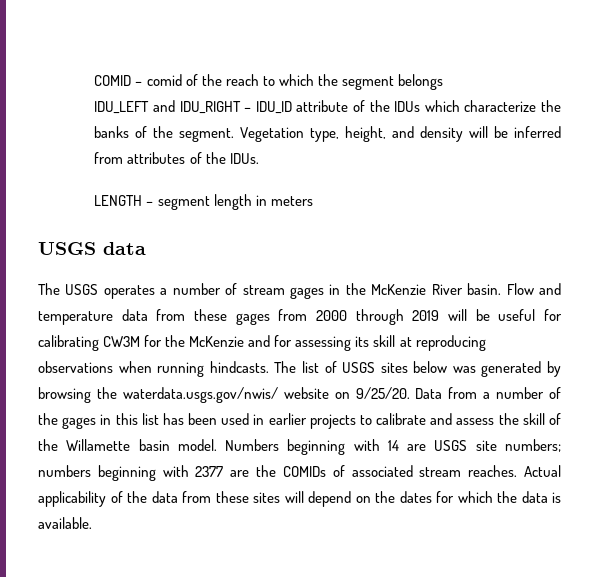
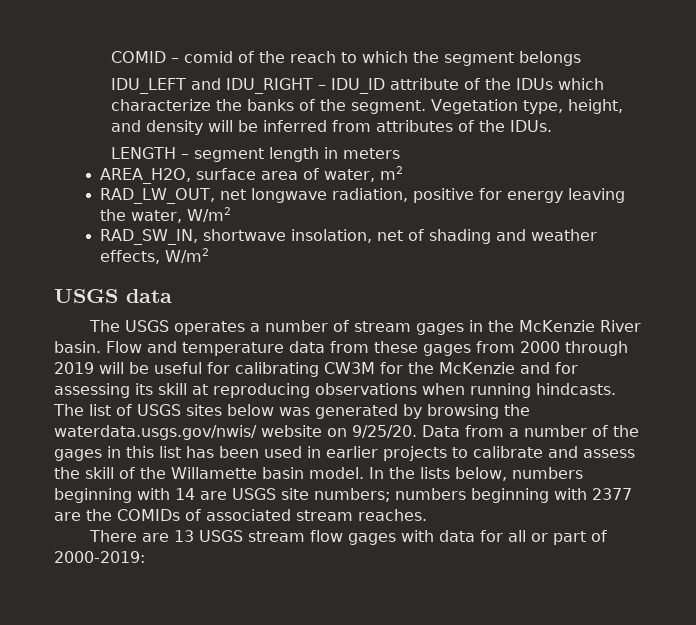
(313, 201) none -> [100,166,404,184] [100,188,626,204] [100,207,232,223] [100,229,598,245] [100,248,210,264] // AREA_H2O, surface area of water, m2 // RAD_LW_OUT, net longwave radiation, positive for energy leaving the water, W/m2 // RAD_SW_IN, shortwave insolation, net of shading and weather effects, W/m2
[225,439,280,451] Numbers -> [369,467,583,481] In the lists below, numbers
[524,465,561,477] [38,491,561,507] [38,517,92,529] Actual applicability of the data from these sites will depend on the dates for which the data is available. -> [89,530,608,545] [54,551,145,563] // There are 13 USGS stream flow gages with data for all or part of 2000-2019:

